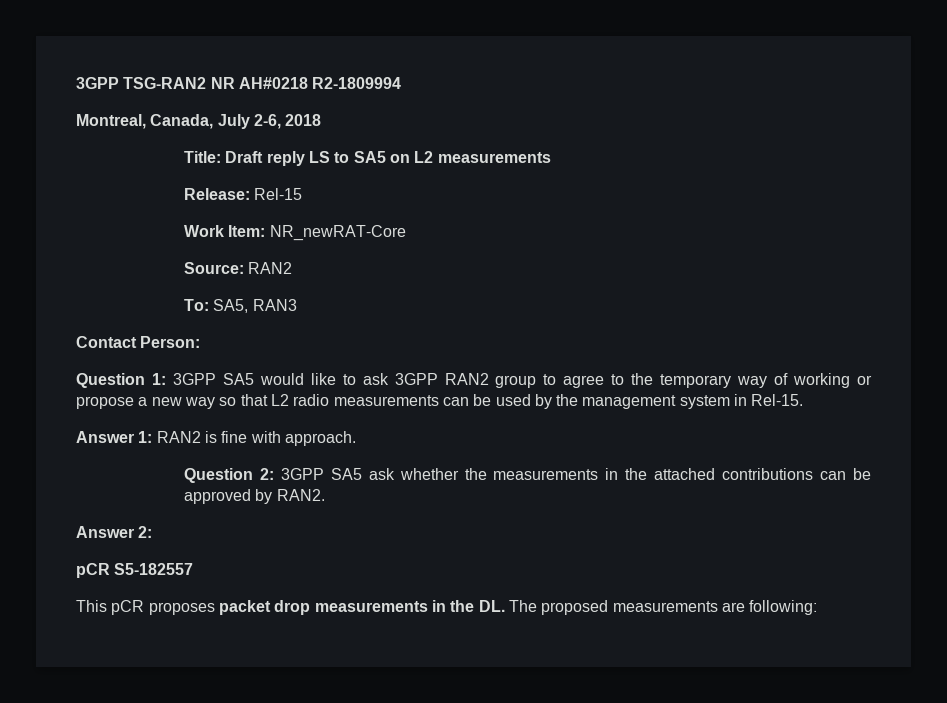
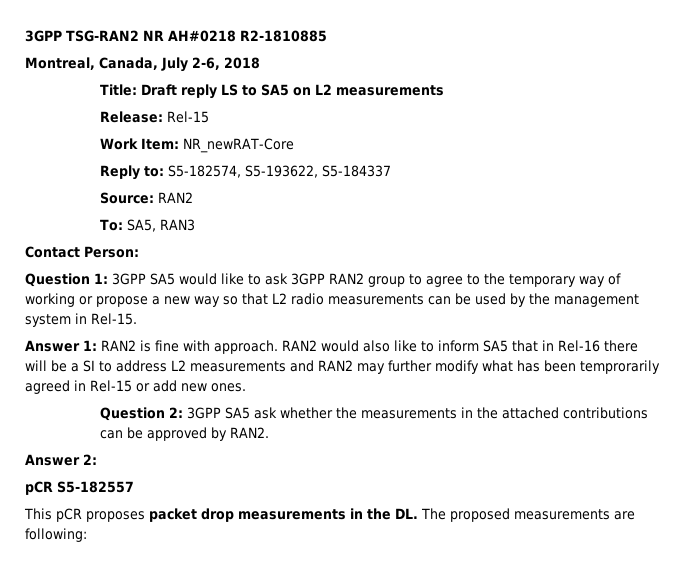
[312,77,402,89] R2-1809994 -> [240,30,327,42] R2-1810885
(406, 233) none -> [100,165,392,180] // Reply to: S5-182574, S5-193622, S5-184337
(356, 438) none -> [282,340,638,352] [25,360,660,374] [25,380,246,394] RAN2 would also like to inform SA5 that in Rel-16 there will be a SI to address L2 measurements and RAN2 may further modify what has been temprorarily agreed in Rel-15 or add new ones.

